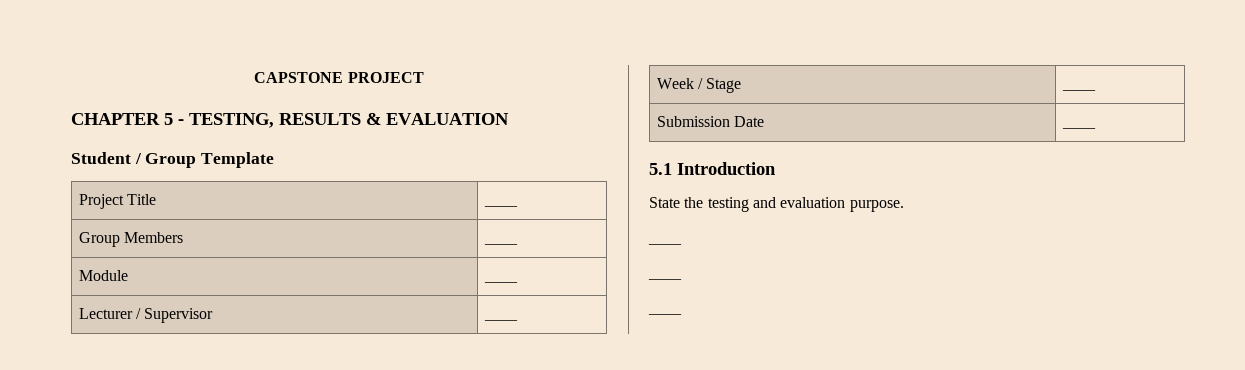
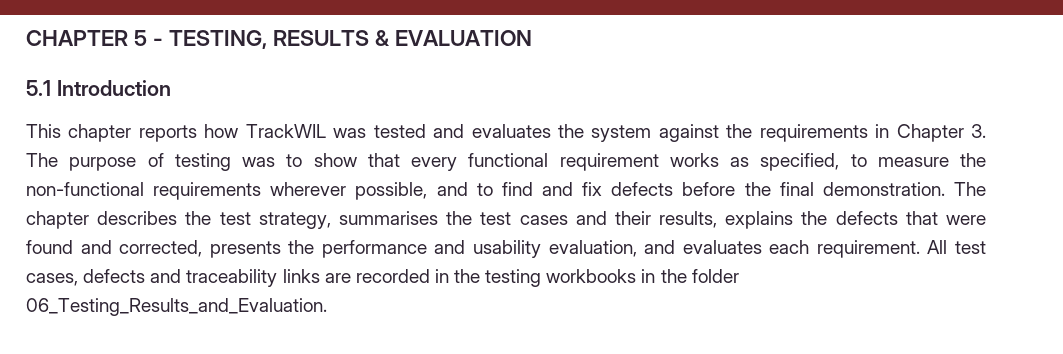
[254,72,424,83] CAPSTONE PROJECT // -> (26, 38) none
[71,152,275,168] [78,194,156,209] [483,205,518,207] [78,232,183,247] [483,243,518,245] [78,270,128,281] [483,281,518,283] [78,308,214,323] [483,319,518,321] [656,78,742,93] [1061,89,1096,91] [656,116,764,127] [1061,127,1096,129] [649,162,776,175] [649,197,904,212] [648,243,682,245] [648,278,682,280] [648,313,682,315] Student / Group Template // Project Title | ____ // Group Members | ____ // Module | ____ // Lecturer / Supervisor | ____ // Week / Stage | ____ // Submission Date | ____ // 5.1 Introduction // State the testing and evaluation purpose. // ____ // ____ // ____ -> [26,80,171,96] [26,124,986,142] [26,153,986,171] [26,182,986,200] [26,211,986,229] [26,240,986,258] [26,269,739,287] [26,298,327,316] 5.1 Introduction // This chapter reports how TrackWIL was tested and evaluates the system against the requirements in Chapter 3. The purpose of testing was to show that every functional requirement works as specified, to measure the non-functional requirements wherever possible, and to find and fix defects before the final demonstration. The chapter describes the test strategy, summarises the test cases and their results, explains the defects that were found and corrected, presents the performance and usability evaluation, and evaluates each requirement. All test cases, defects and traceability links are recorded in the testing workbooks in the folder 06_Testing_Results_and_Evaluation.

